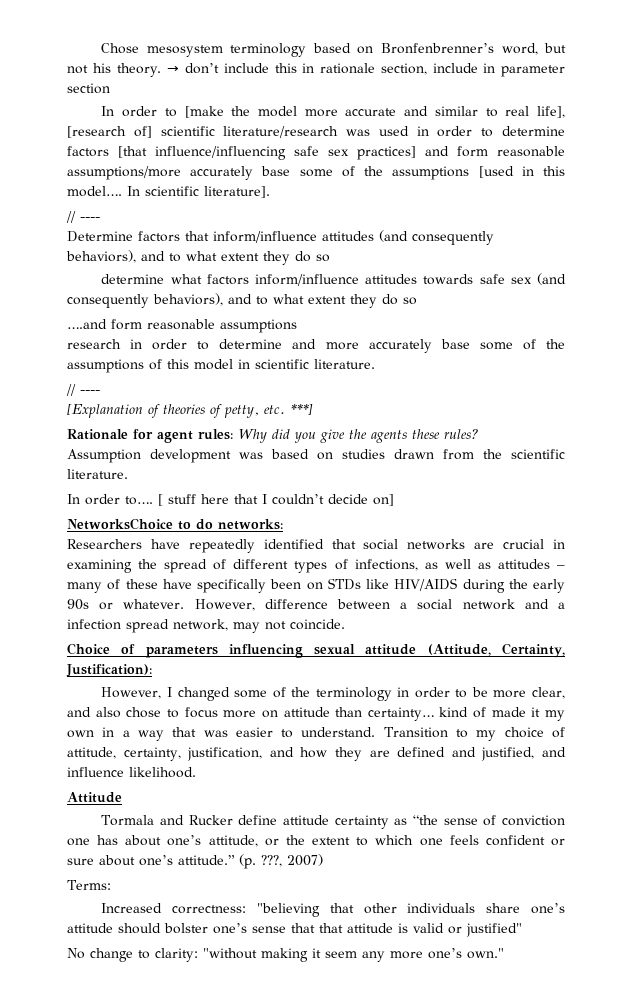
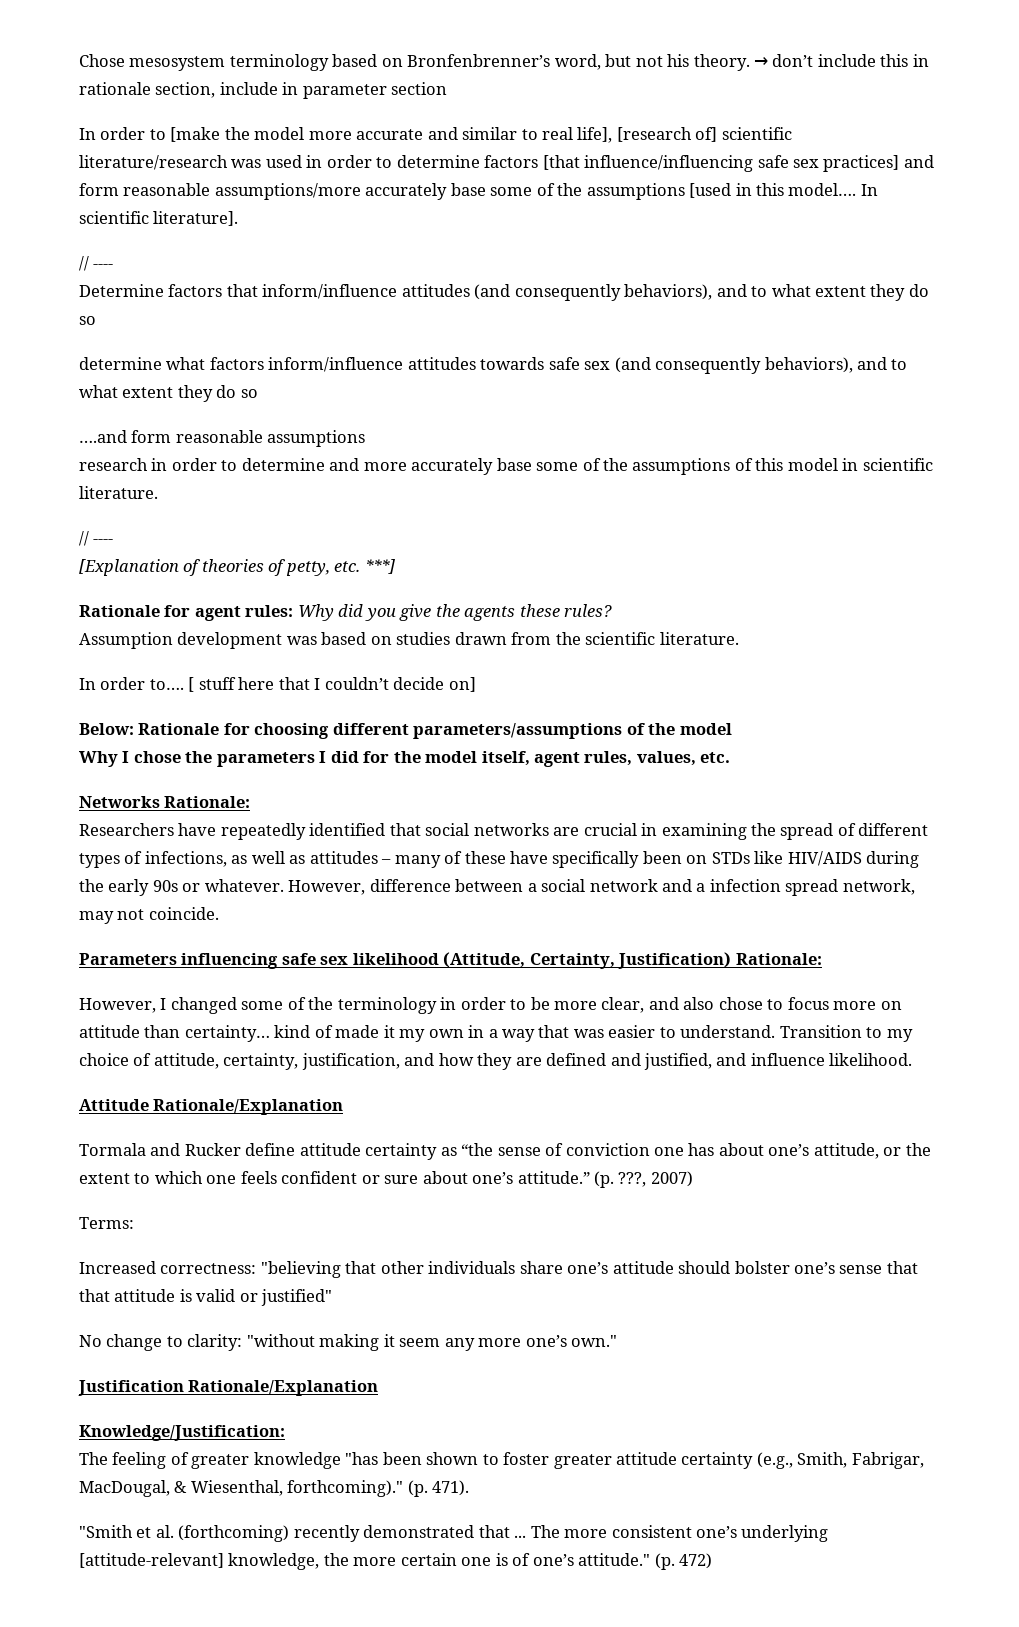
[67,518,283,530] NetworksChoice to do networks: -> [79,723,732,739] [79,751,731,767] [79,796,251,808] Below: Rationale for choosing different parameters/assumptions of the model // Why I chose the parameters I did for the model itself, agent rules, values, etc. // Networks Rationale:
[67,643,566,658] [66,664,152,677] Choice of parameters influencing sexual attitude (Attitude, Certainty, Justification): -> [79,952,822,969] Parameters influencing safe sex likelihood (Attitude, Certainty, Justification) Rationale:
(122, 797) none -> [153,1099,344,1115] Rationale/Explanation
(504, 953) none -> [78,1380,379,1396] [79,1425,285,1441] [79,1452,924,1469] [79,1480,470,1497] [79,1525,829,1542] [79,1553,713,1570] // Justification Rationale/Explanation // Knowledge/Justification: // The feeling of greater knowledge "has been shown to foster greater attitude certainty (e.g., Smith, Fabrigar, MacDougal, & Wiesenthal, forthcoming)." (p. 471). // "Smith et al. (forthcoming) recently demonstrated that ... The more consistent one’s underlying [attitude-relevant] knowledge, the more certain one is of one’s attitude." (p. 472)

